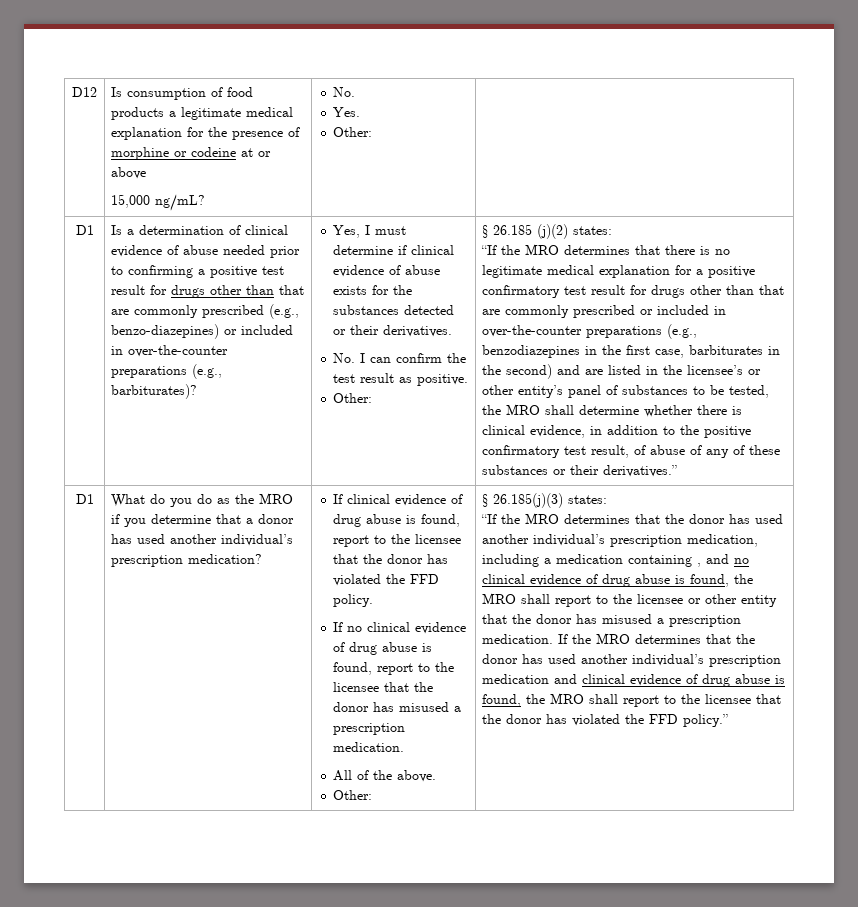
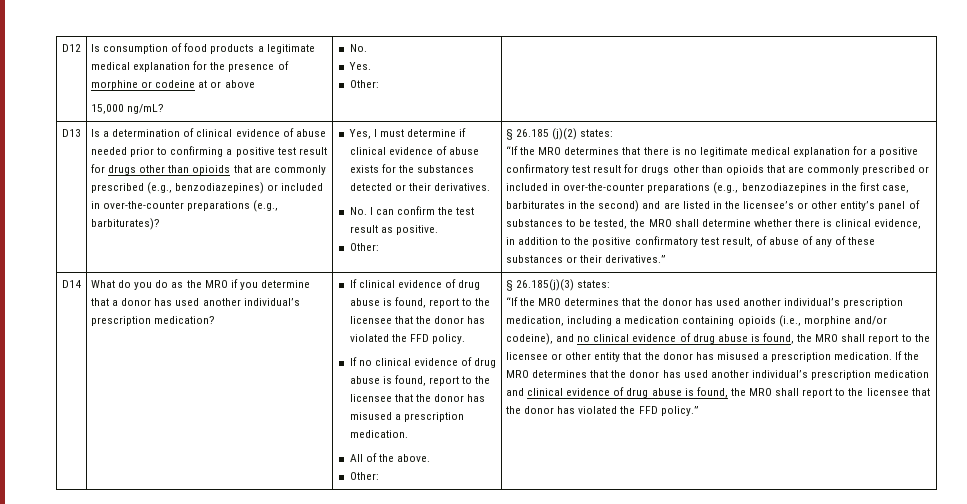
[75,225,94,235] D1 -> [62,129,81,137] D13
(275, 290) none -> [192,165,231,175] opioids
[111,324,220,339] benzo-diazepines) -> [175,182,265,194] benzodiazepines)
(755, 290) none -> [725,165,764,175] opioids
[75,494,94,504] D1 -> [62,280,81,288] D14
[697,563,702,567] , -> [737,315,887,327] [506,333,554,345] opioids (i.e., morphine and/or codeine),

